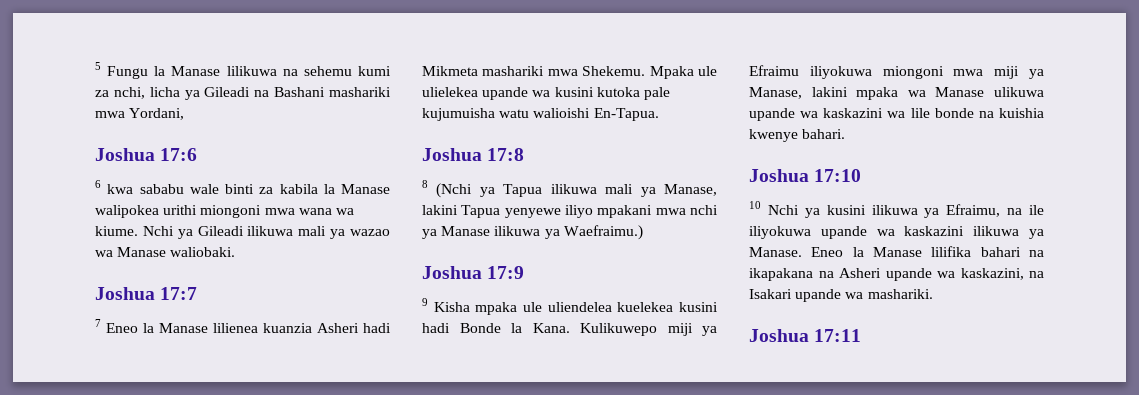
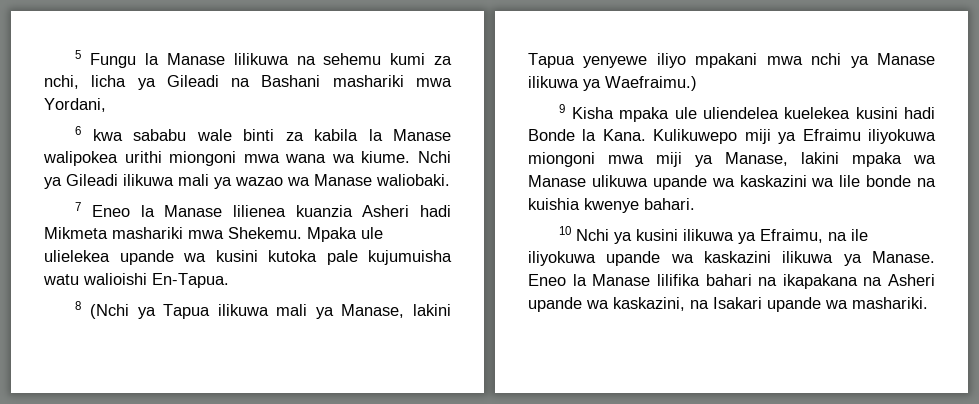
[95,148,198,161] // Joshua 17:6 -> (106, 105) none
[95,287,198,300] // Joshua 17:7 -> (450, 180) none
[422,148,525,161] // Joshua 17:8 -> (229, 280) none
[422,266,525,279] // Joshua 17:9 -> (697, 83) none
[749,169,862,182] // Joshua 17:10 -> (695, 204) none
[749,329,862,342] // Joshua 17:11 -> (928, 303) none

